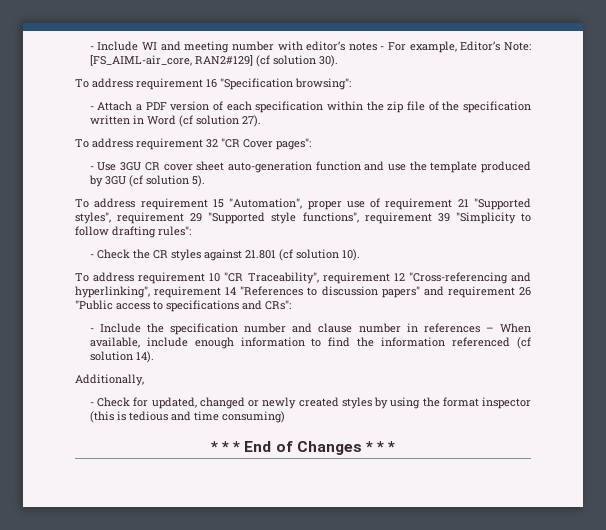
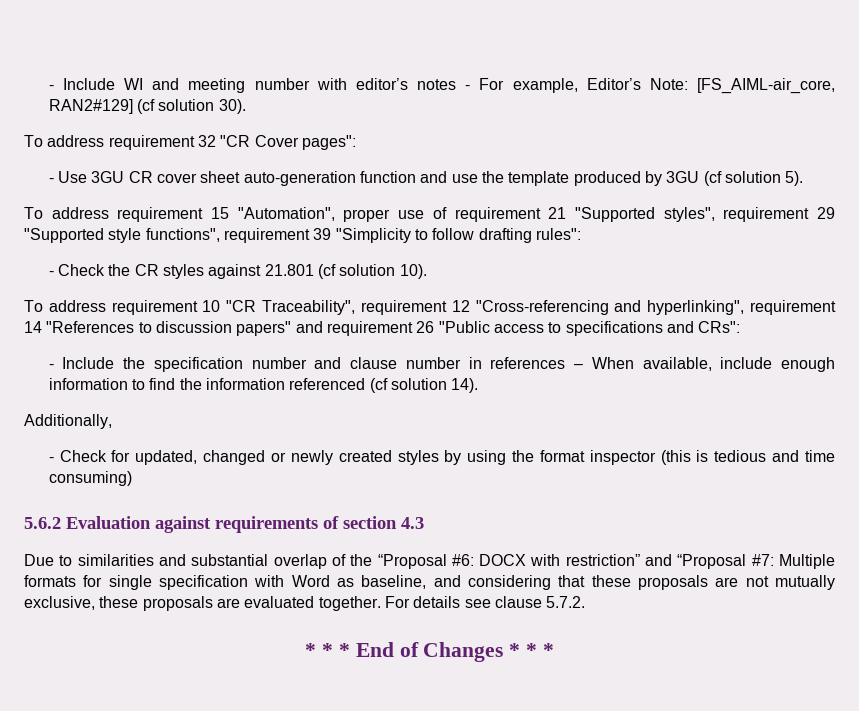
[75,78,351,90] [89,101,531,113] [89,115,261,127] // To address requirement 16 "Specification browsing": // - Attach a PDF version of each specification within the zip file of the specification written in Word (cf solution 27). -> (246, 106) none
(285, 417) none -> [24,516,424,533] [24,554,835,569] [24,575,836,590] [24,596,586,611] // 5.6.2 Evaluation against requirements of section 4.3 // Due to similarities and substantial overlap of the “Proposal #6: DOCX with restriction” and “Proposal #7: Multiple formats for single specification with Word as baseline, and considering that these proposals are not mutually exclusive, these proposals are evaluated together. For details see clause 5.7.2.

